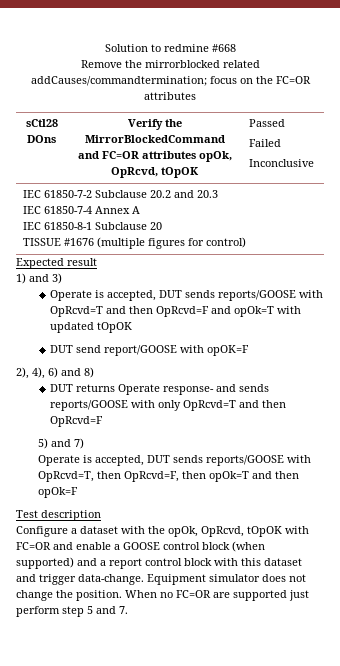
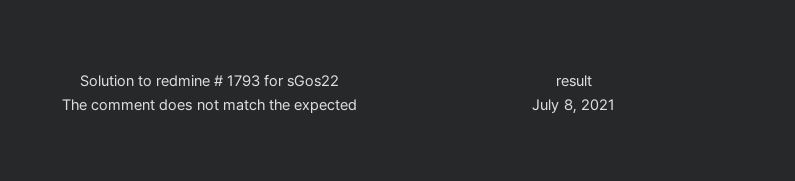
[211,44,236,52] [80,60,260,68] [30,76,311,86] [144,92,196,100] [25,119,58,127] [27,135,56,143] [127,119,182,130] [84,135,225,143] [77,151,232,162] [111,167,199,178] [249,119,286,127] [249,139,282,147] [249,159,315,167] [23,190,219,198] [23,206,141,214] [23,222,163,230] [23,237,247,249] [16,258,97,269] [16,273,62,284] [49,290,323,301] [49,306,301,317] [49,322,132,333] [49,345,249,356] [16,367,94,379] [49,384,269,395] [49,400,286,411] [49,416,103,427] [37,438,84,449] [37,455,311,466] [37,471,299,482] [37,487,78,498] [16,510,101,521] [16,526,309,537] [16,541,265,552] [16,557,302,569] [16,574,306,585] [16,590,309,601] [16,606,128,617] #668 // Remove the mirrorblocked related addCauses/commandtermination; focus on the FC=OR attributes // sCtl28 DOns | Verify the MirrorBlockedCommand and FC=OR attributes opOk, OpRcvd, tOpOK | Passed // Failed // Inconclusive // IEC 61850-7-2 Subclause 20.2 and 20.3 // IEC 61850-7-4 Annex A // IEC 61850-8-1 Subclause 20 // TISSUE #1676 (multiple figures for control) // Expected result // 1) and 3) // Operate is accepted, DUT sends reports/GOOSE with OpRcvd=T and then OpRcvd=F and opOk=T with updated tOpOK // DUT send report/GOOSE with opOK=F // 2), 4), 6) and 8) // DUT returns Operate response- and sends reports/GOOSE with only OpRcvd=T and then OpRcvd=F // 5) and 7) // Operate is accepted, DUT sends reports/GOOSE with OpRcvd=T, then OpRcvd=F, then opOk=T and then opOk=F // Test description // Configure a dataset with the opOk, OpRcvd, tOpOK with FC=OR and enable a GOOSE control block (when supported) and a report control block with this dataset and trigger data-change. Equipment simulator does not change the position. When no FC=OR are supported just perform step 5 and 7. -> [214,74,340,87] [62,99,357,113] [555,75,592,87] [532,99,615,114] # 1793 for sGos22 // The comment does not match the expected result // July 8, 2021

